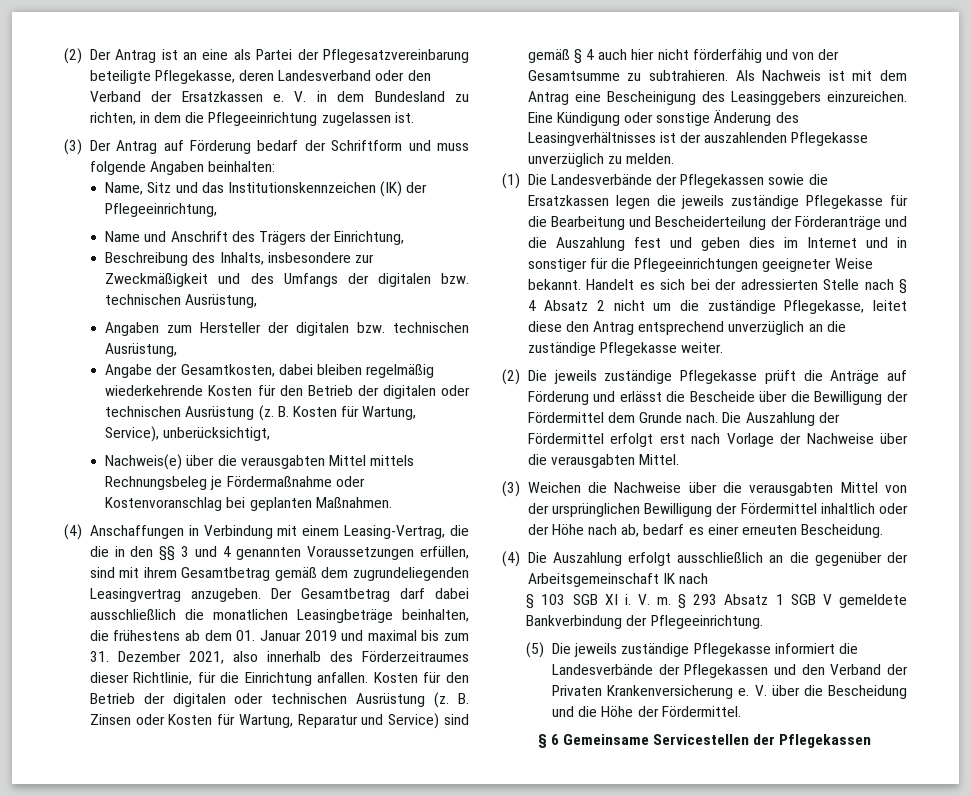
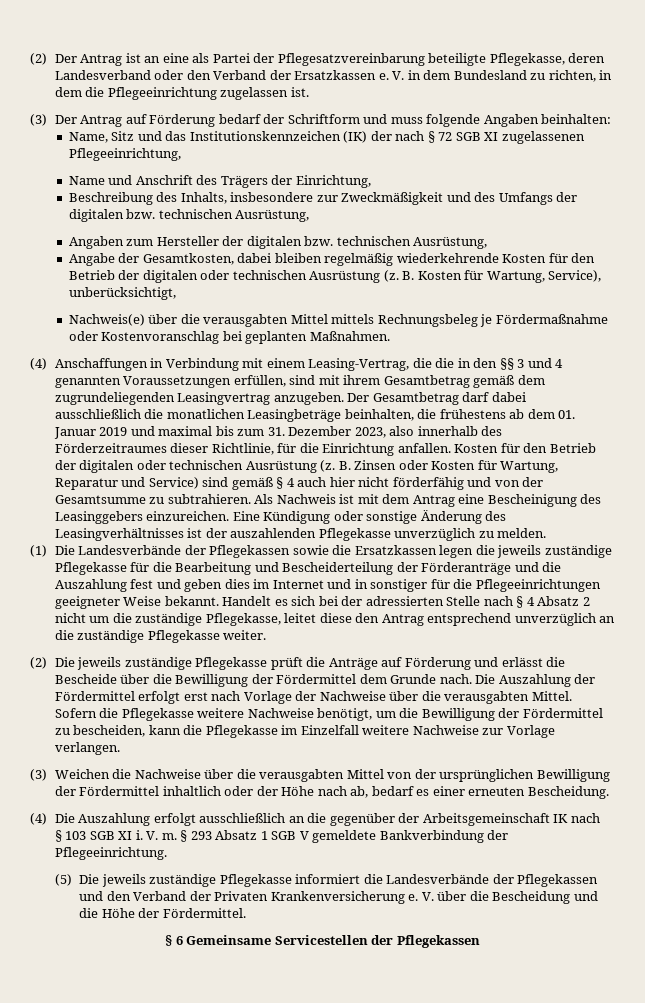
(428, 187) none -> [395,131,585,144] nach § 72 SGB XI zugelassenen
[188,651,224,664] 2021, -> [354,427,386,438] 2023,
(680, 459) none -> [54,708,603,721] [54,725,555,738] [54,742,120,755] Sofern die Pflegekasse weitere Nachweise benötigt, um die Bewilligung der Fördermittel zu bescheiden, kann die Pflegekasse im Einzelfall weitere Nachweise zur Vorlage verlangen.

